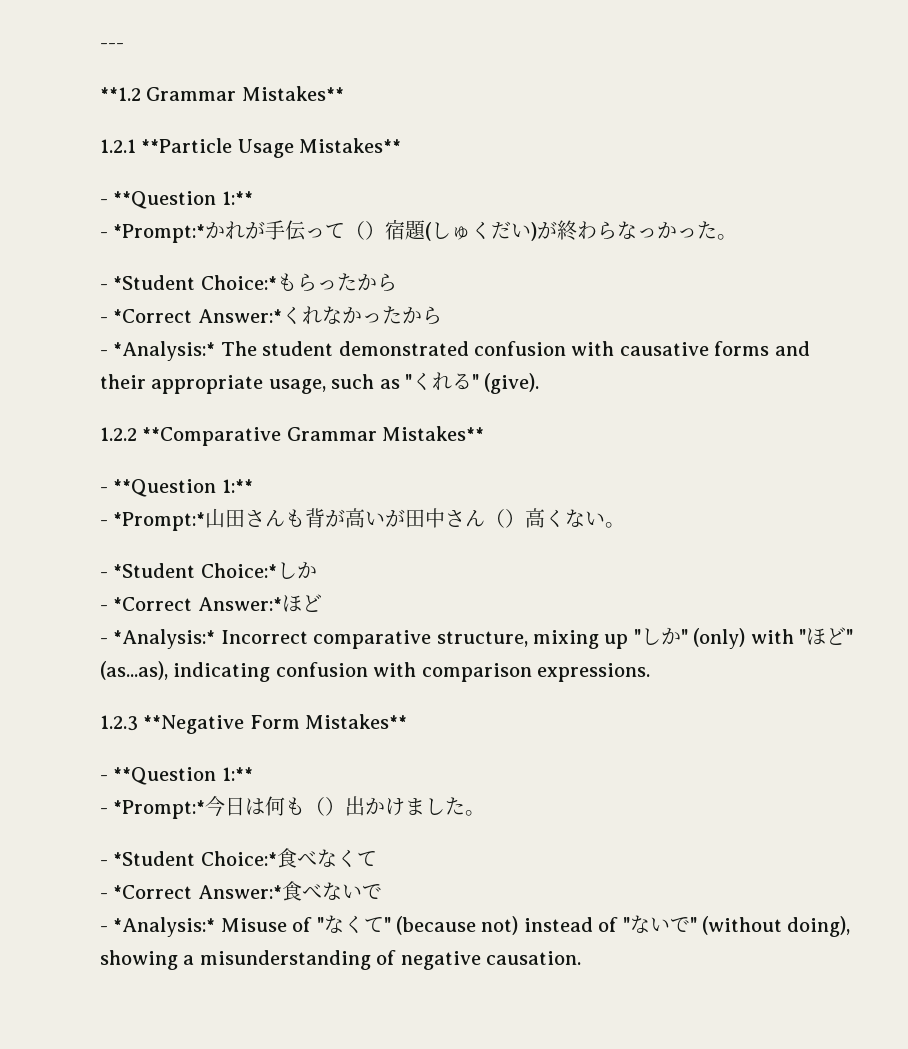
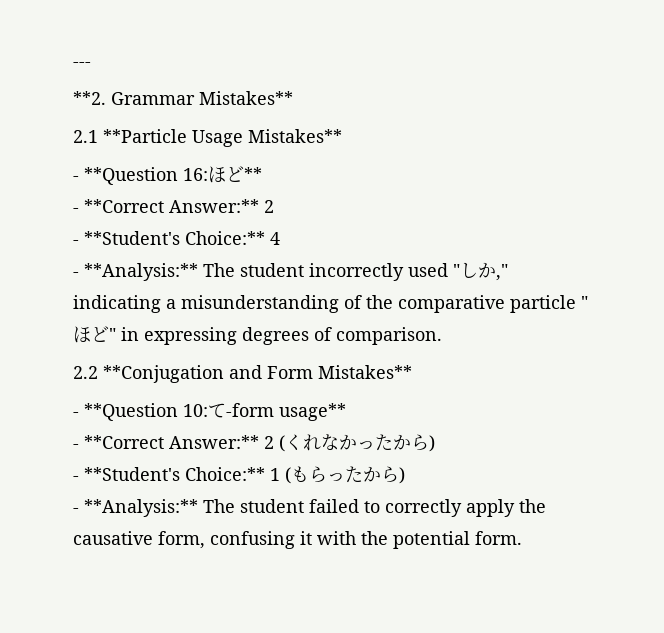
[100,86,344,101] [100,139,136,153] **1.2 Grammar Mistakes** // 1.2.1 -> [73,91,293,105] [73,130,98,143] **2. Grammar Mistakes** // 2.1
[221,191,253,205] [100,219,738,243] [100,273,397,292] [100,309,282,323] 1:** // - *Prompt:*かれが手伝って（）宿題(しゅくだい)が終わらなっかった。 // - *Student Choice:*もらったから // - *Correct Answer:* -> [183,166,262,183] [73,199,274,213] [73,231,280,245] [73,262,508,281] [73,295,588,313] [73,326,442,345] [73,365,412,383] [73,403,346,421] [73,435,285,452] 16:ほど** // - **Correct Answer:** 2 // - **Student's Choice:** 4 // - **Analysis:** The student incorrectly used "しか," indicating a misunderstanding of the comparative particle "ほど" in expressing degrees of comparison. // 2.2 **Conjugation and Form Mistakes** // - **Question 10:て-form usage** // - **Correct Answer:** 2 (
[100,341,810,361] [100,372,540,394] [100,426,485,446] [100,479,253,497] [100,508,626,531] [100,561,317,579] [100,594,322,612] [100,627,853,649] [100,661,650,682] [100,714,408,734] [100,767,253,785] [100,796,486,819] [100,848,377,868] [100,881,382,901] [100,915,851,937] [100,950,581,970] // - *Analysis:* The student demonstrated confusion with causative forms and their appropriate usage, such as "くれる" (give). // 1.2.2 **Comparative Grammar Mistakes** // - **Question 1:** // - *Prompt:*山田さんも背が高いが田中さん（）高くない。 // - *Student Choice:*しか // - *Correct Answer:*ほど // - *Analysis:* Incorrect comparative structure, mixing up "しか" (only) with "ほど" (as...as), indicating confusion with comparison expressions. // 1.2.3 **Negative Form Mistakes** // - **Question 1:** // - *Prompt:*今日は何も（）出かけました。 // - *Student Choice:*食べなくて // - *Correct Answer:*食べないで // - *Analysis:* Misuse of "なくて" (because not) instead of "ないで" (without doing), showing a misunderstanding of negative causation. -> [429,435,435,452] [73,466,405,484] [73,499,546,517] [73,531,522,549] ) // - **Student's Choice:** 1 (もらったから) // - **Analysis:** The student failed to correctly apply the causative form, confusing it with the potential form.

